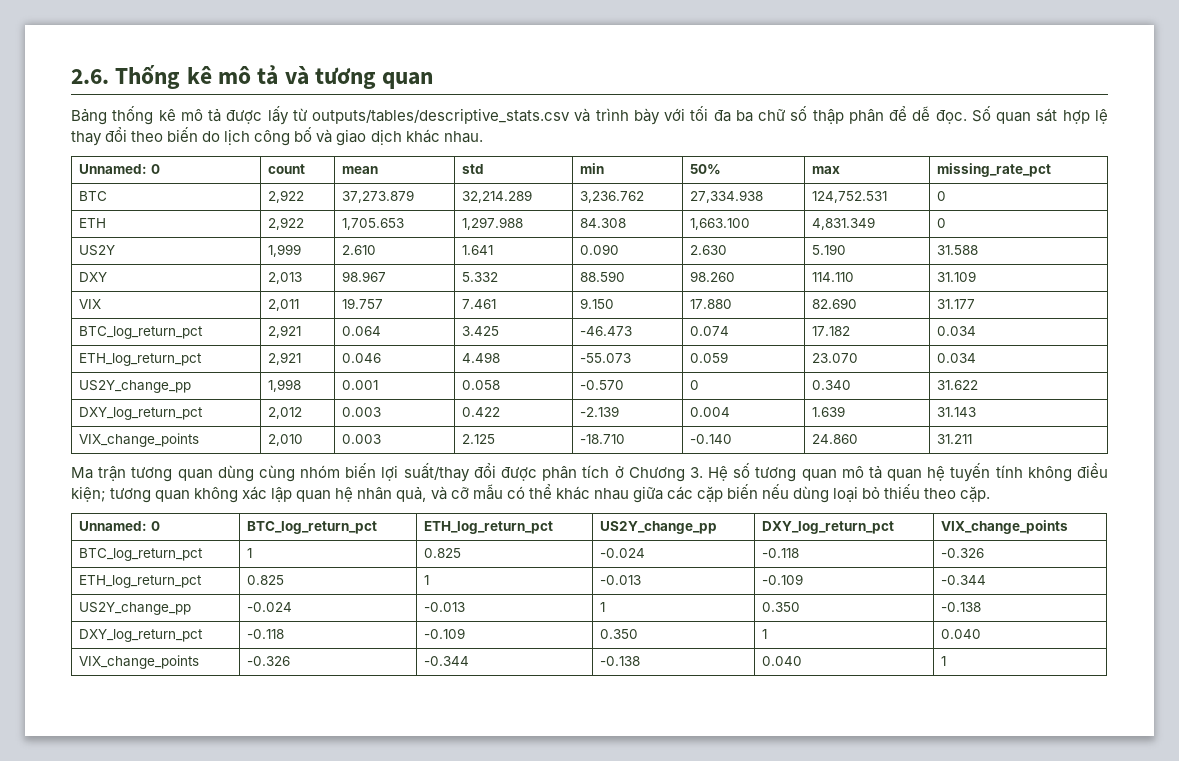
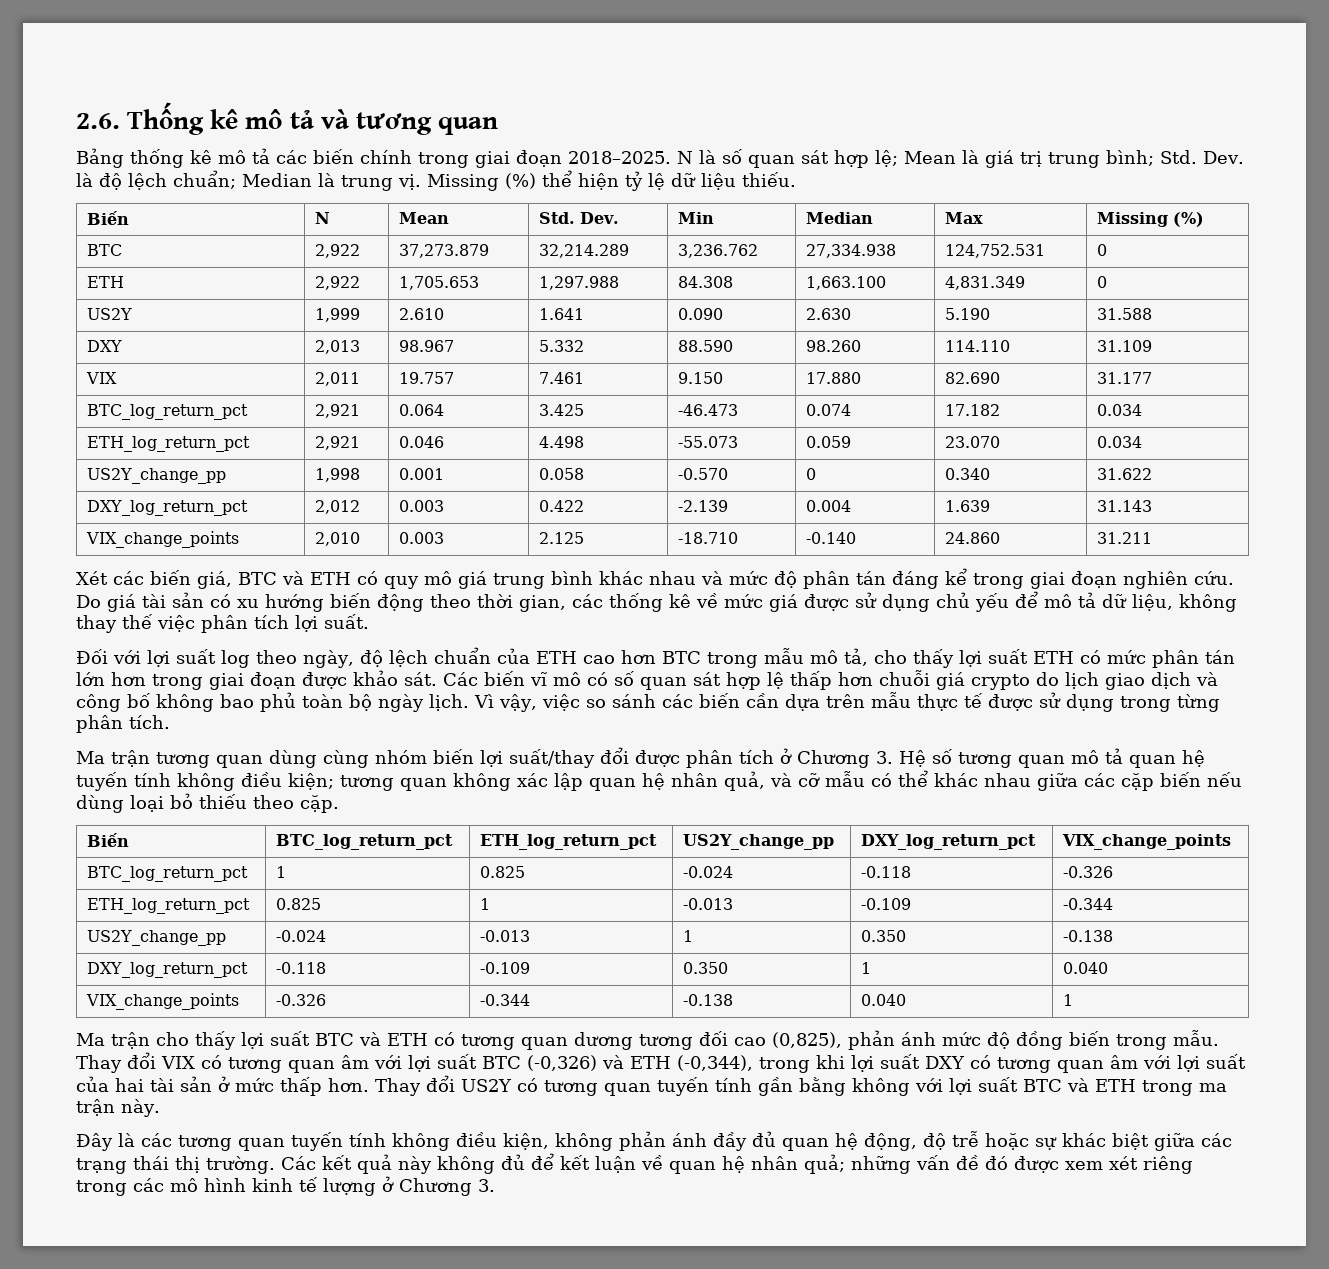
[226,106,1108,125] [71,127,483,146] [79,164,161,174] [268,164,306,174] [342,166,379,174] [462,164,485,174] [580,163,605,174] [690,164,722,175] [812,166,841,174] [937,163,1052,177] được lấy từ outputs/tables/descriptive_stats.csv và trình bày với tối đa ba chữ số thập phân để dễ đọc. Số quan sát hợp lệ thay đổi theo biến do lịch công bố và giao dịch khác nhau. // Unnamed: 0 | count | mean | std | min | 50% | max | missing_rate_pct -> [276,149,1244,168] [76,170,796,191] [86,211,129,225] [314,212,330,224] [398,212,449,224] [538,212,619,224] [677,212,714,224] [805,212,873,224] [944,212,983,224] [1096,212,1204,227] các biến chính trong giai đoạn 2018–2025. N là số quan sát hợp lệ; Mean là giá trị trung bình; Std. Dev. là độ lệch chuẩn; Median là trung vị. Missing (%) thể hiện tỷ lệ dữ liệu thiếu. // Biến | N | Mean | Std. Dev. | Min | Median | Max | Missing (%)
(973, 439) none -> [76,568,1234,589] [76,591,1237,612] [76,614,369,633] [76,647,1235,668] [76,670,1218,690] [76,692,1220,712] [76,715,170,733] // Xét các biến giá, BTC và ETH có quy mô giá trung bình khác nhau và mức độ phân tán đáng kể trong giai đoạn nghiên cứu. Do giá tài sản có xu hướng biến động theo thời gian, các thống kê về mức giá được sử dụng chủ yếu để mô tả dữ liệu, không thay thế việc phân tích lợi suất. // Đối với lợi suất log theo ngày, độ lệch chuẩn của ETH cao hơn BTC trong mẫu mô tả, cho thấy lợi suất ETH có mức phân tán lớn hơn trong giai đoạn được khảo sát. Các biến vĩ mô có số quan sát hợp lệ thấp hơn chuỗi giá crypto do lịch giao dịch và công bố không bao phủ toàn bộ ngày lịch. Vì vậy, việc so sánh các biến cần dựa trên mẫu thực tế được sử dụng trong từng phân tích.
[79,521,161,531] Unnamed: 0 -> [86,833,129,847] Biến
(947, 661) none -> [76,1030,1219,1050] [76,1052,1246,1073] [76,1075,1227,1096] [76,1099,160,1117] [76,1131,1232,1151] [76,1153,1193,1174] [76,1176,495,1196] // Ma trận cho thấy lợi suất BTC và ETH có tương quan dương tương đối cao (0,825), phản ánh mức độ đồng biến trong mẫu. Thay đổi VIX có tương quan âm với lợi suất BTC (-0,326) và ETH (-0,344), trong khi lợi suất DXY có tương quan âm với lợi suất của hai tài sản ở mức thấp hơn. Thay đổi US2Y có tương quan tuyến tính gần bằng không với lợi suất BTC và ETH trong ma trận này. // Đây là các tương quan tuyến tính không điều kiện, không phản ánh đầy đủ quan hệ động, độ trễ hoặc sự khác biệt giữa các trạng thái thị trường. Các kết quả này không đủ để kết luận về quan hệ nhân quả; những vấn đề đó được xem xét riêng trong các mô hình kinh tế lượng ở Chương 3.

